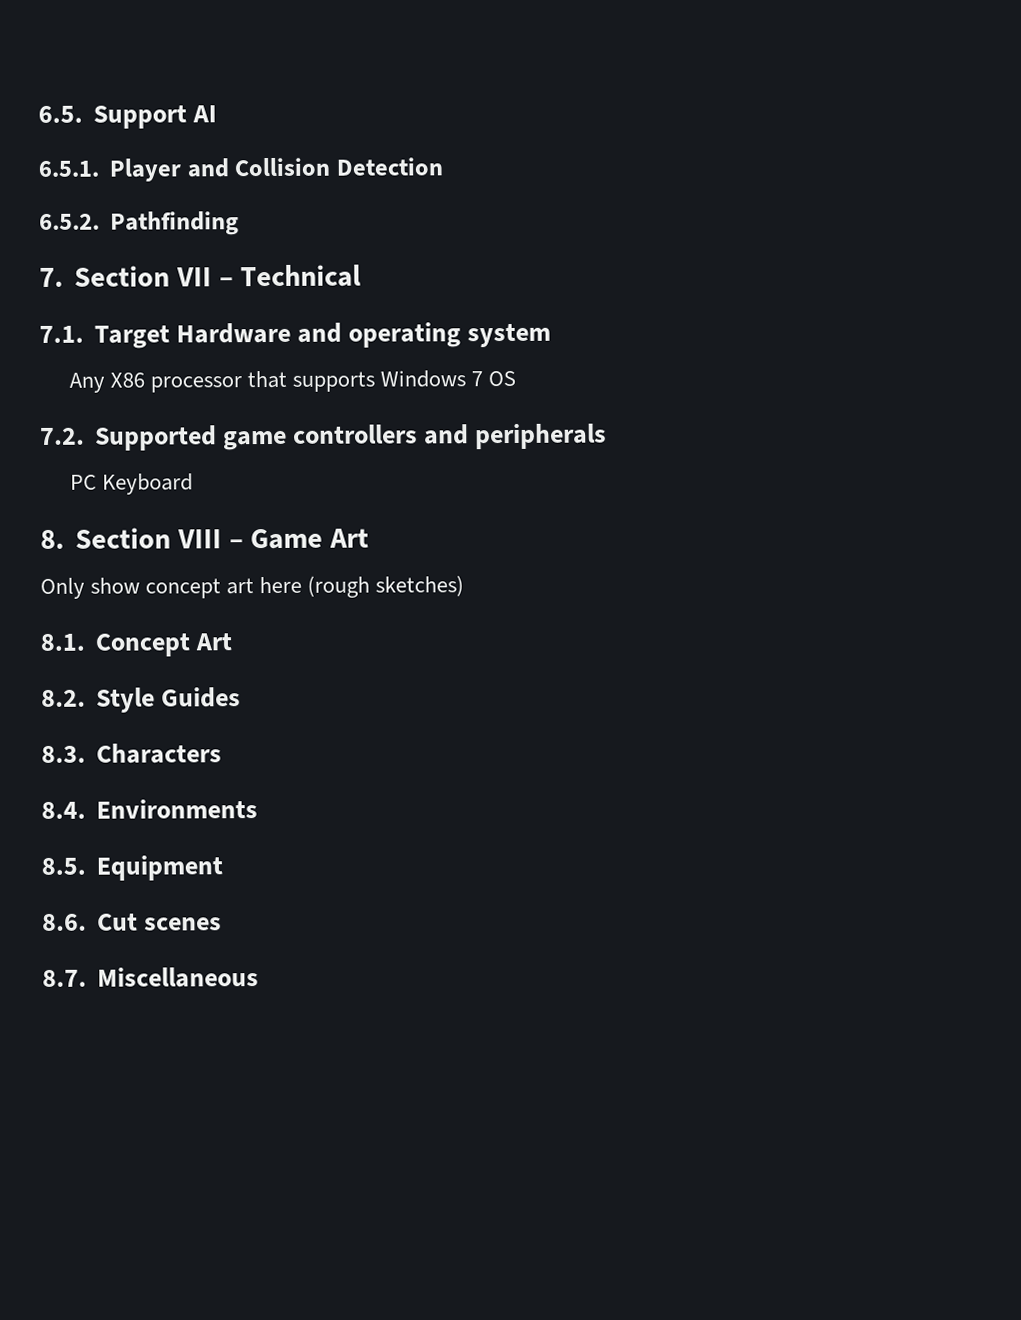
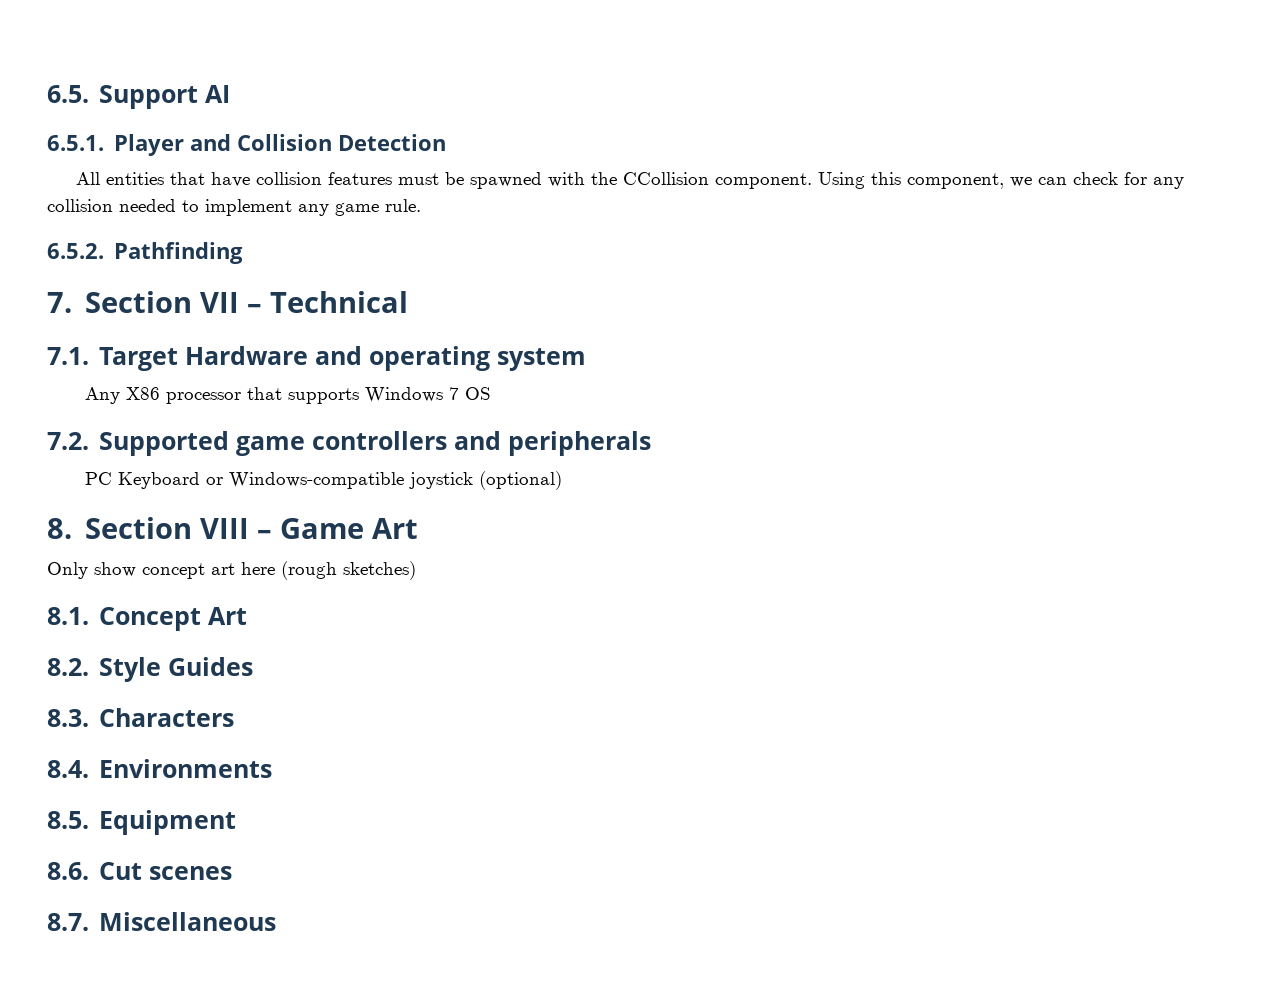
(444, 166) none -> [75,172,1184,189] [47,199,421,216] // All entities that have collision features must be spawned with the CCollision component. Using this component, we can check for any collision needed to implement any game rule.
(193, 484) none -> [205,471,562,490] or Windows-compatible joystick (optional)

